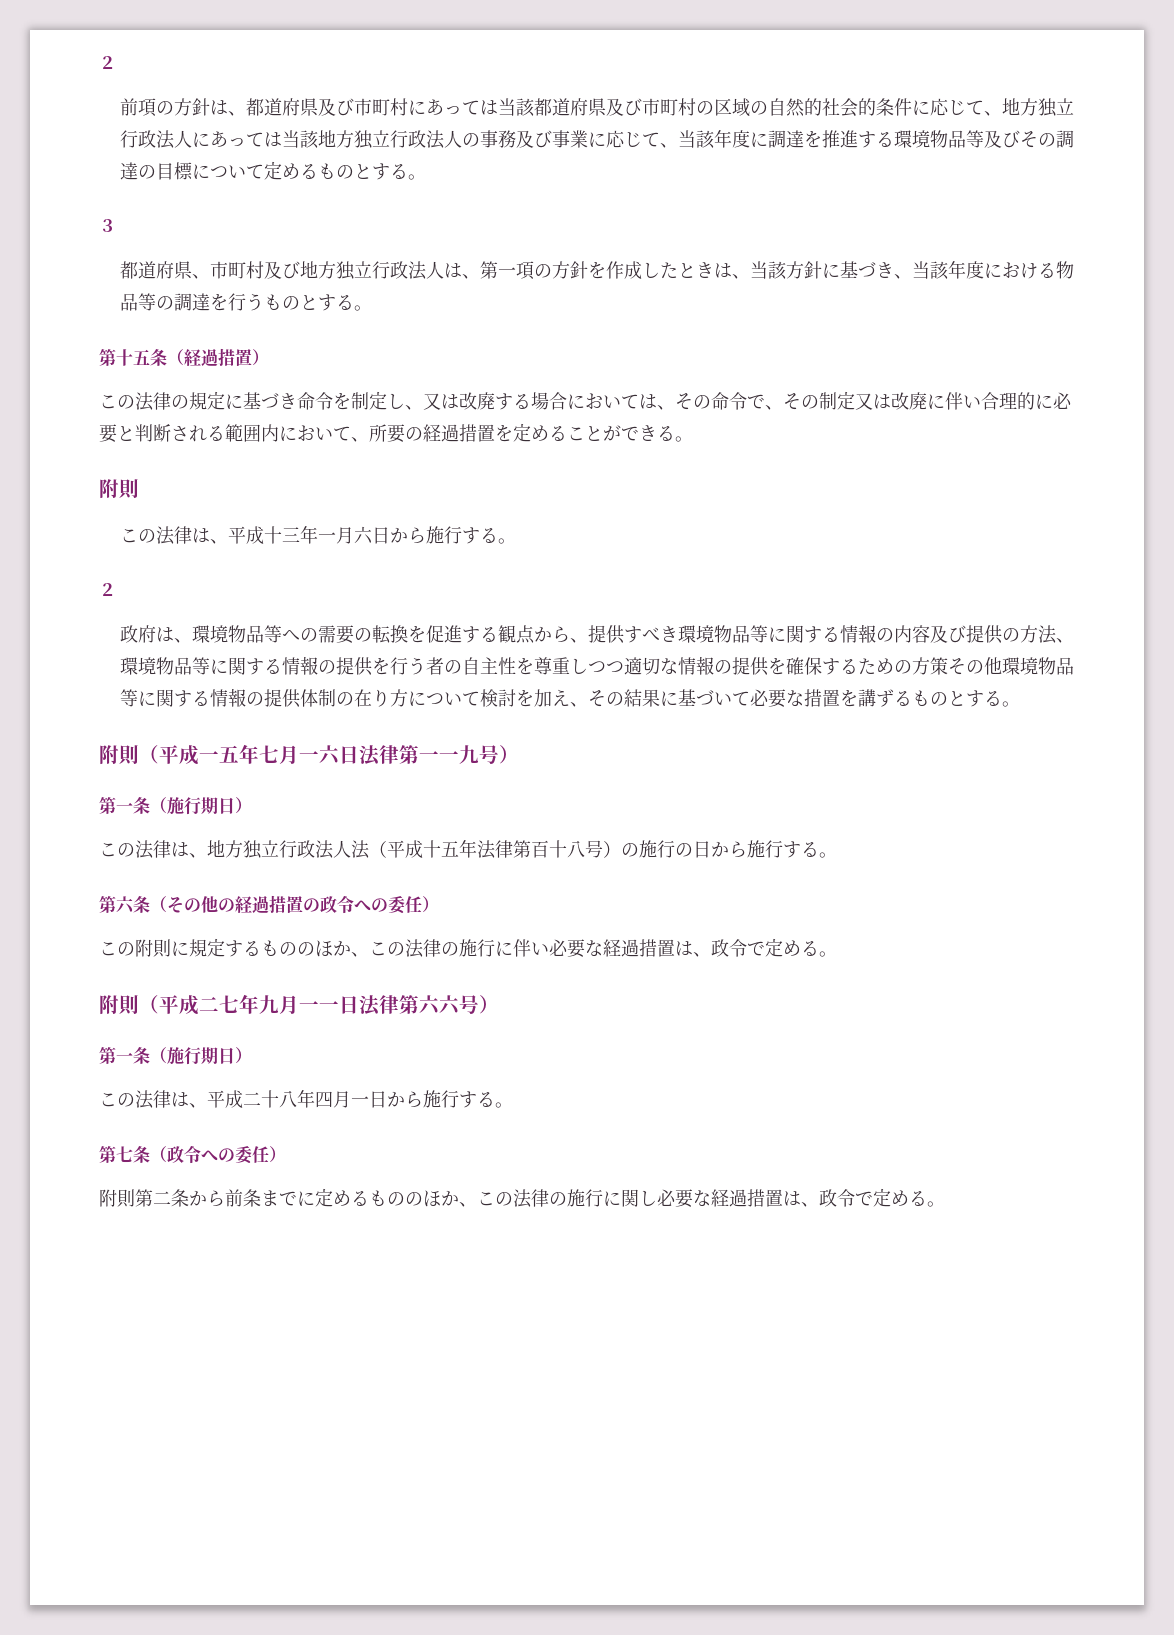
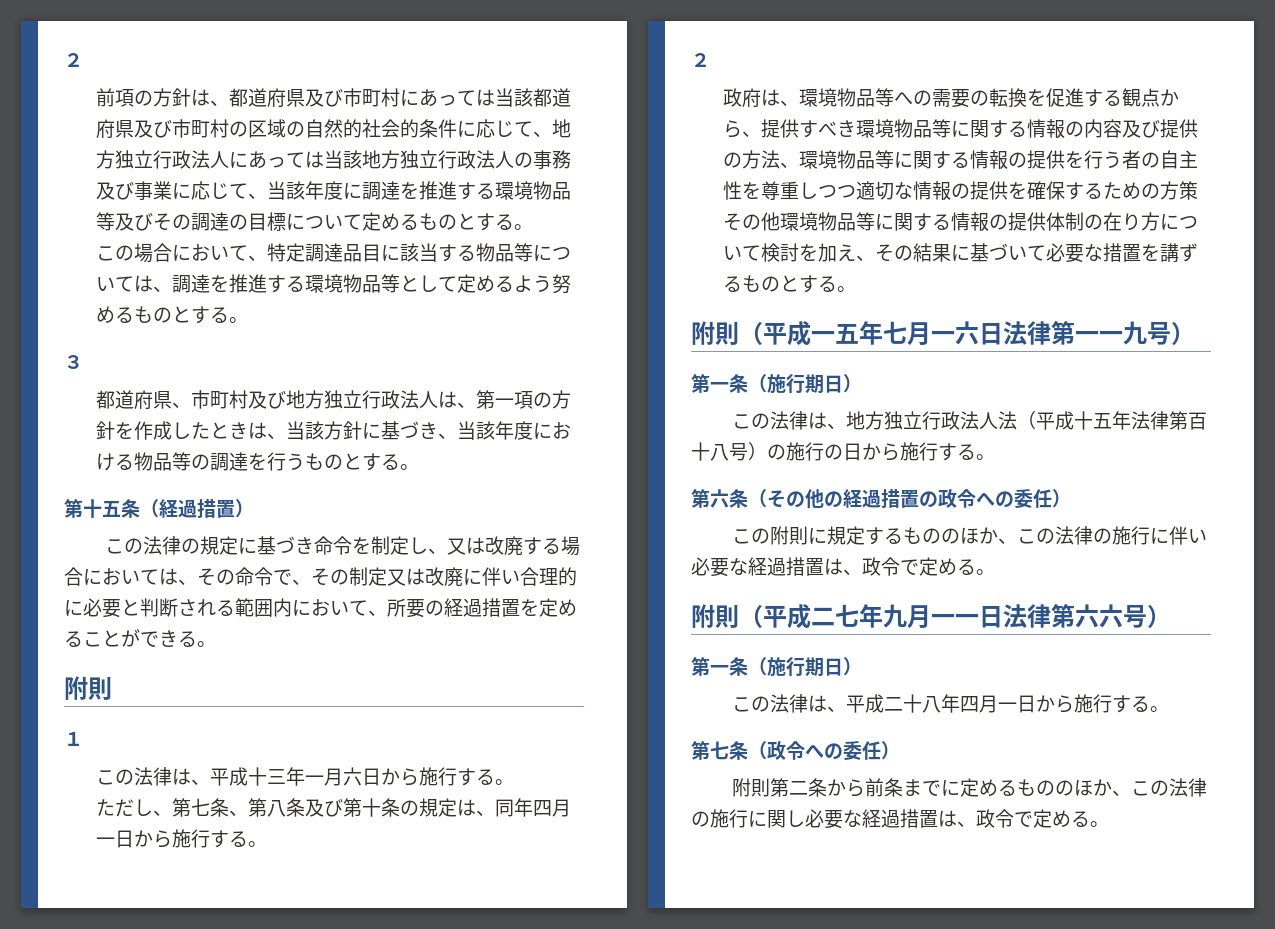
(426, 177) none -> [95,243,571,263] [95,274,571,294] [95,306,248,324] // この場合において、特定調達品目に該当する物品等については、調達を推進する環境物品等として定めるよう努めるものとする。
(139, 489) none -> [64,732,83,746] // １
(516, 541) none -> [95,798,571,817] [95,829,267,848] // ただし、第七条、第八条及び第十条の規定は、同年四月一日から施行する。

